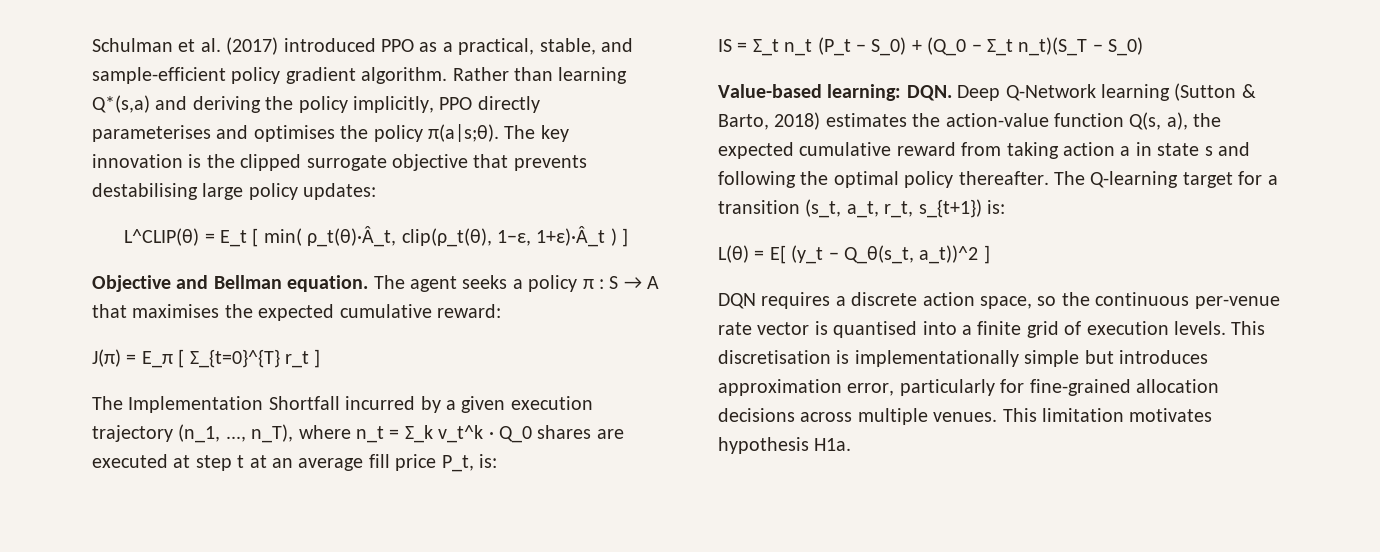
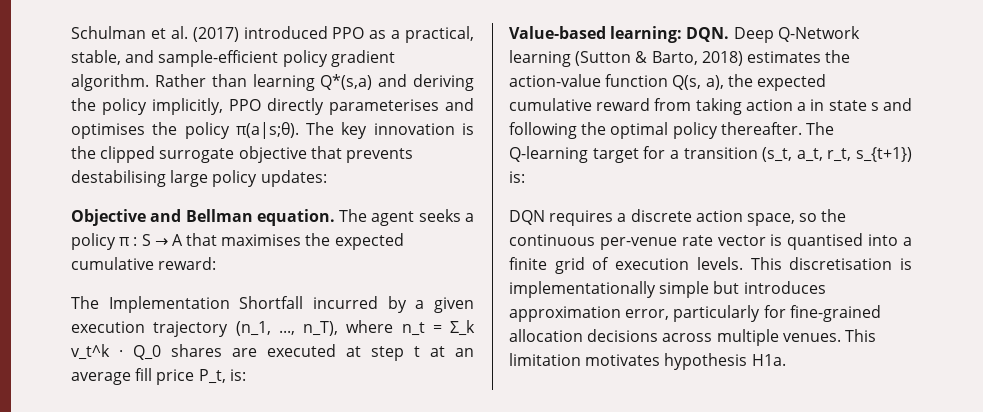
[124,226,629,247] // L^CLIP(θ) = E_t [ min( ρ_t(θ)·Â_t, clip(ρ_t(θ), 1−ε, 1+ε)·Â_t ) ] -> (327, 178) none
[92,349,321,368] // J(π) = E_π [ Σ_{t=0}^{T} r_t ] -> (217, 263) none
[718,37,1144,56] // IS = Σ_t n_t (P_t − S_0) + (Q_0 − Σ_t n_t)(S_T − S_0) -> (246, 375) none
[718,245,990,264] // L(θ) = E[ (y_t − Q_θ(s_t, a_t))^2 ] -> (525, 177) none

